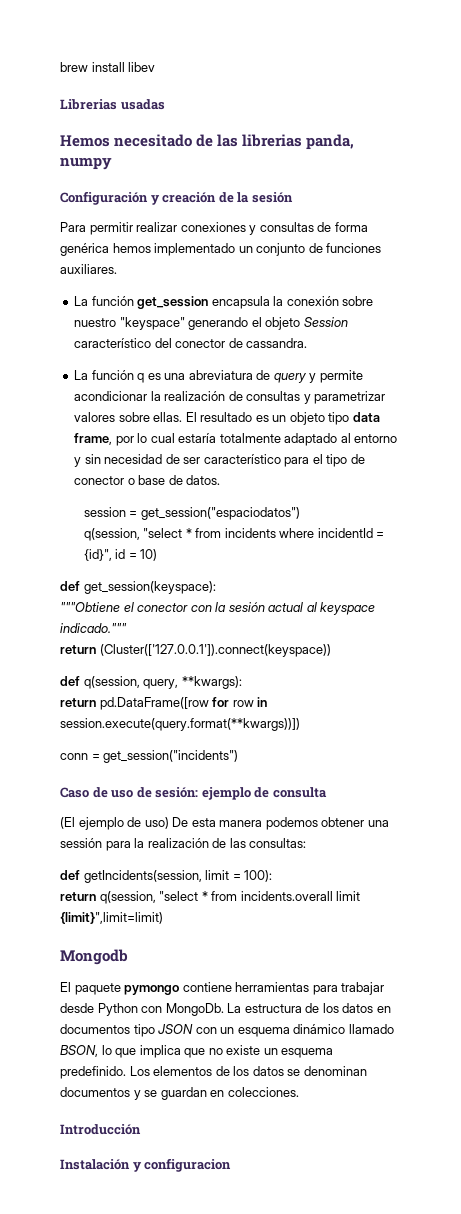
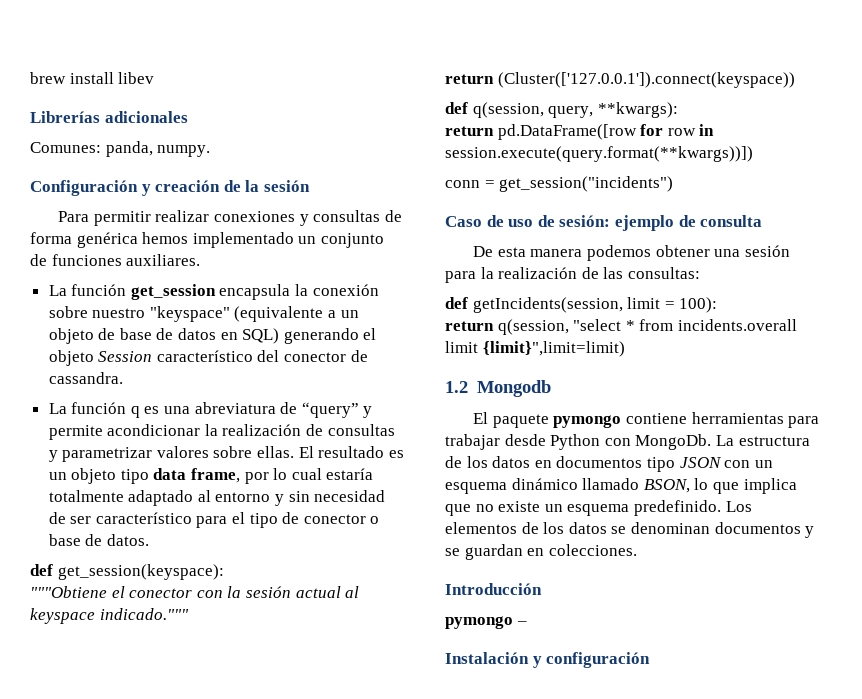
[60,99,165,110] [60,134,355,150] [60,157,112,170] Librerias usadas // Hemos necesitado de las librerias panda, numpy -> [30,111,188,123] [30,141,211,157] Librerías adicionales // Comunes: panda, numpy.
(185, 323) none -> [234,306,359,322] [48,328,280,344] (equivalente a un objeto de base de datos en SQL)
[273,373,306,383] query -> [301,402,359,418] “query”
[83,507,300,520] [83,528,385,541] [83,549,158,561] // session = get_session("espaciodatos") // q(session, "select * from incidents where incidentId = {id}", id = 10) -> (149, 540) none
[60,817,169,830] (El ejemplo de uso) -> (763, 221) none
[60,838,102,848] sessión -> [744,245,790,257] sesión
(163, 918) none -> [445,381,468,393] 1.2
(141, 1129) none -> [445,616,527,629] // pymongo –
[144,1158,232,1172] configuracion -> [546,652,651,668] configuración

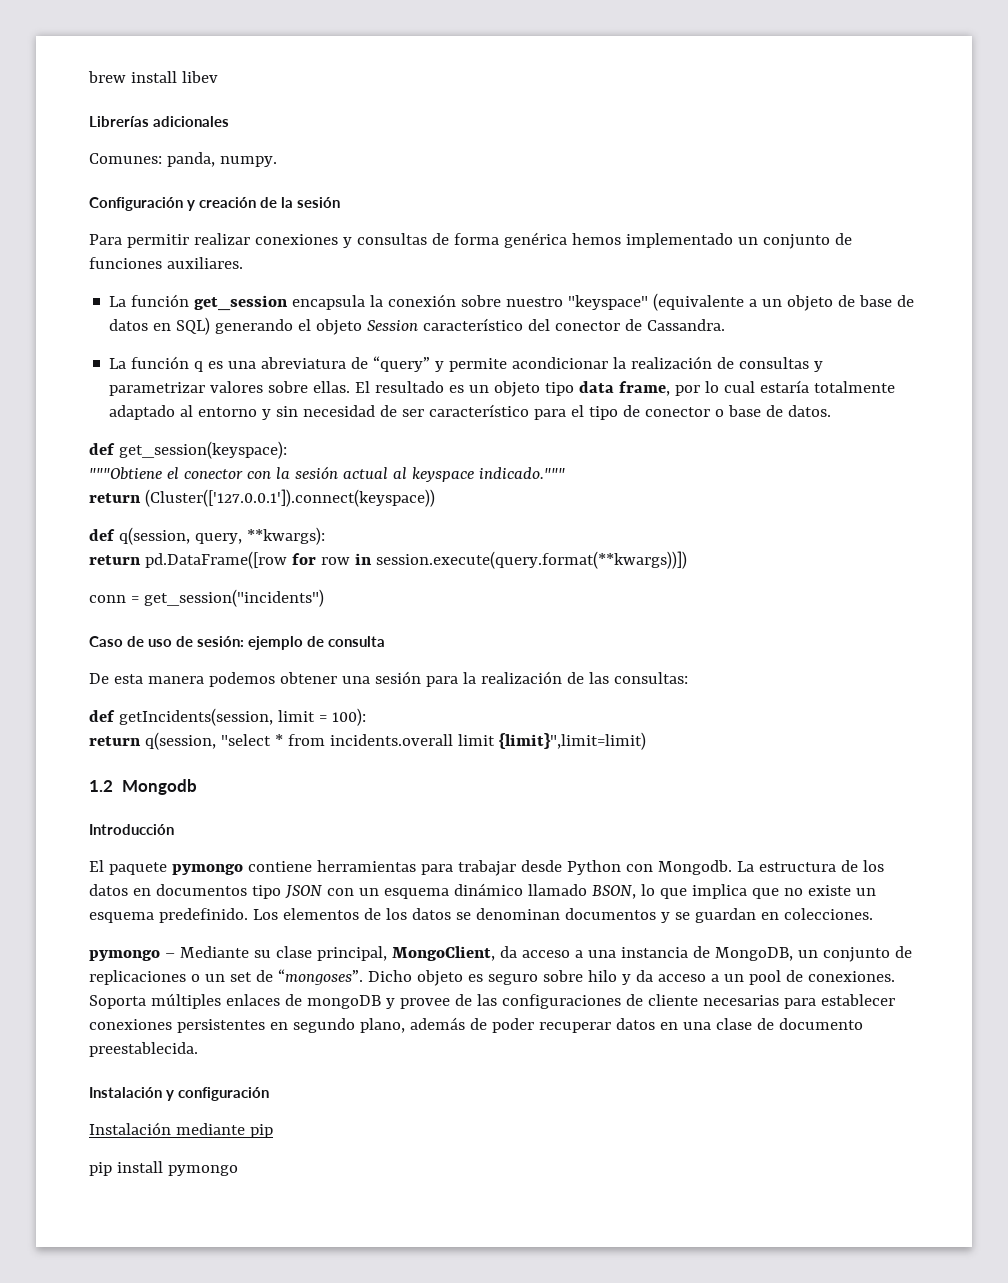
[48,372,123,384] cassandra. -> [647,319,726,331] Cassandra.
(551, 388) none -> [89,824,174,835] // Introducción
[635,434,712,450] MongoDb. -> [657,860,732,875] Mongodb.
[445,583,542,595] // Introducción -> (873, 914) none
[445,652,651,668] // Instalación y configuración -> [179,946,912,962] [89,969,895,986] [89,993,895,1009] [89,1017,863,1033] [89,1042,198,1057] [89,1087,269,1101] [89,1122,273,1138] [89,1161,238,1176] Mediante su clase principal, MongoClient, da acceso a una instancia de MongoDB, un conjunto de replicaciones o un set de “mongoses”. Dicho objeto es seguro sobre hilo y da acceso a un pool de conexiones. Soporta múltiples enlaces de mongoDB y provee de las configuraciones de cliente necesarias para establecer conexiones persistentes en segundo plano, además de poder recuperar datos en una clase de documento preestablecida. // Instalación y configuración // Instalación mediante pip // pip install pymongo

